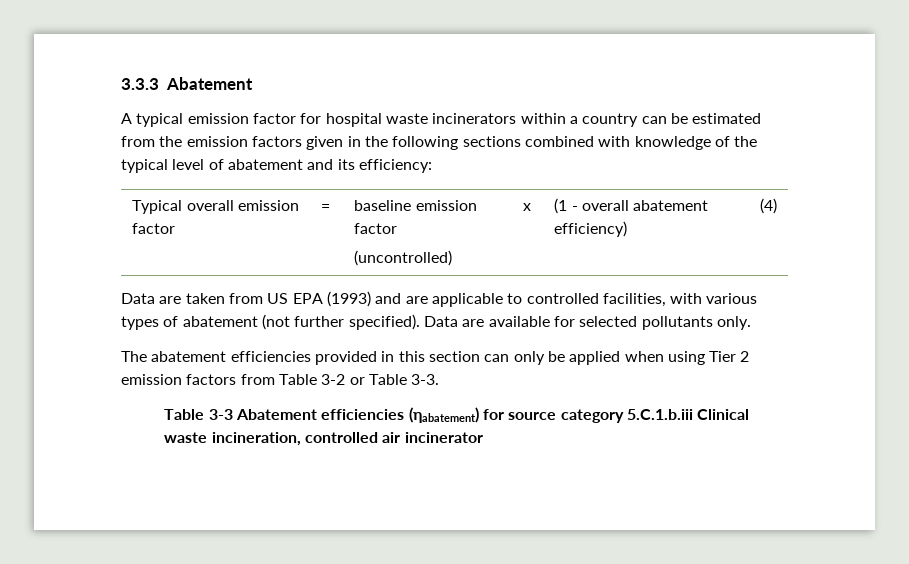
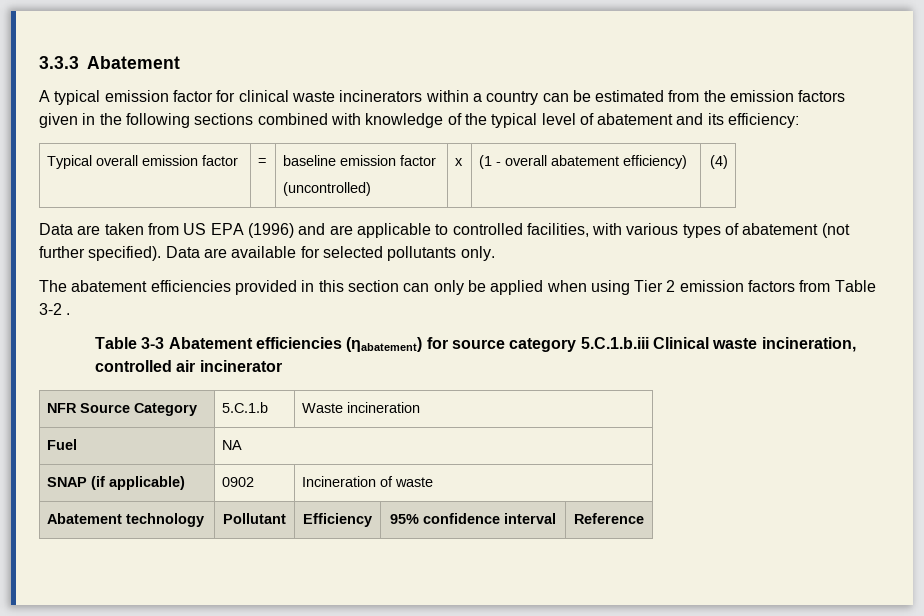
[325,113,382,127] hospital -> [238,90,289,102] clinical
[326,291,371,307] (1993) -> [247,223,294,238] (1996)
[349,374,440,385] or Table 3-3. -> [66,313,71,315] .
(483, 437) none -> [46,403,197,416] [221,402,268,413] [301,402,420,413] [46,439,77,450] [221,440,242,450] [46,476,185,490] [221,477,254,487] [301,476,433,487] [46,513,204,527] [223,513,286,524] [303,513,372,527] [390,513,556,524] [574,513,644,524] // NFR Source Category | 5.C.1.b | Waste incineration // Fuel | NA // SNAP (if applicable) | 0902 | Incineration of waste // Abatement technology | Pollutant | Efficiency | 95% confidence interval | Reference

